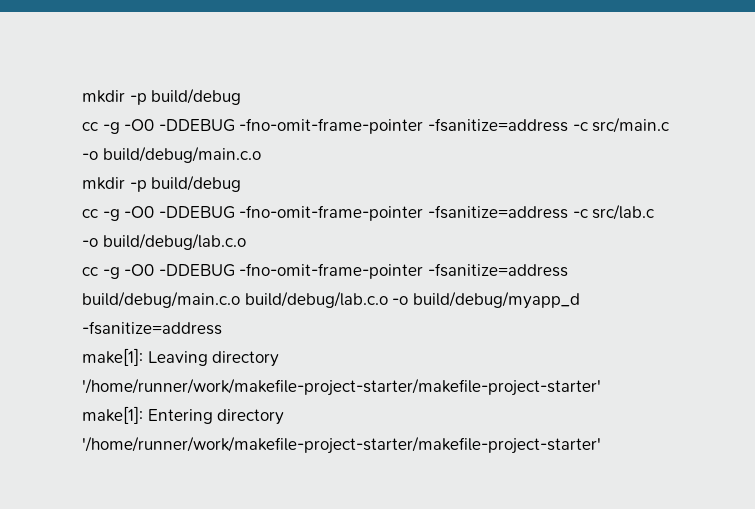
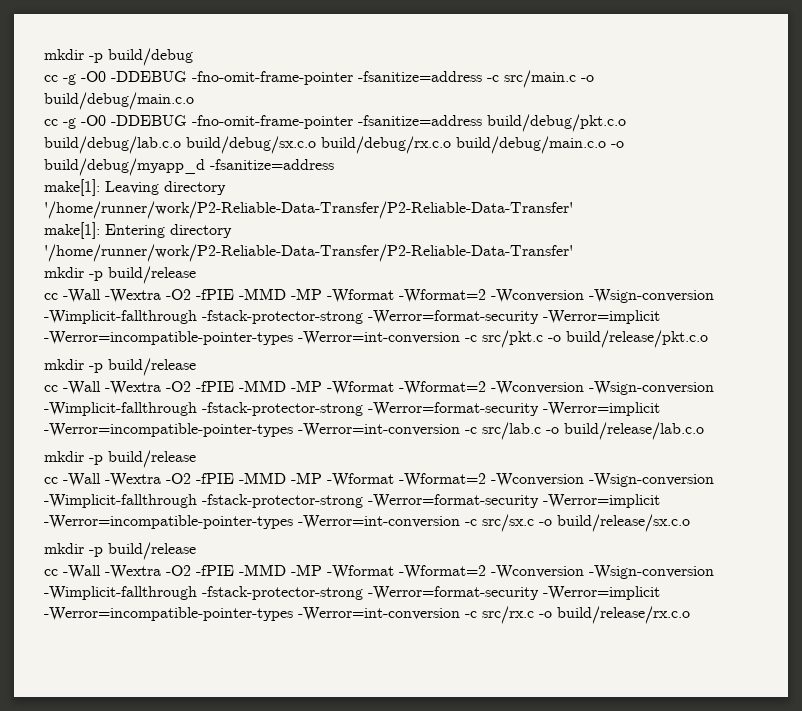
[82,175,242,192] [82,204,655,221] [82,233,246,250] [82,263,568,279] [82,291,388,308] // mkdir -p build/debug // cc -g -O0 -DDEBUG -fno-omit-frame-pointer -fsanitize=address -c src/lab.c -o build/debug/lab.c.o // cc -g -O0 -DDEBUG -fno-omit-frame-pointer -fsanitize=address build/debug/main.c.o build/debug/lab.c.o -> [44,114,626,132] [44,136,606,154] // cc -g -O0 -DDEBUG -fno-omit-frame-pointer -fsanitize=address build/debug/pkt.c.o build/debug/lab.c.o build/debug/sx.c.o build/debug/rx.c.o build/debug/main.c.o
[82,378,601,396] '/home/runner/work/makefile-project-starter/makefile-project-starter' -> [44,201,573,219] '/home/runner/work/P2-Reliable-Data-Transfer/P2-Reliable-Data-Transfer'
[82,436,601,454] '/home/runner/work/makefile-project-starter/makefile-project-starter' -> [44,244,573,262] [44,266,196,284] [44,288,714,303] [44,310,660,324] [44,330,708,348] [44,358,196,376] [44,380,714,395] [44,402,660,416] [44,422,704,440] [44,450,196,468] [44,472,714,487] [44,494,660,508] [44,514,690,532] [44,542,196,560] [44,564,714,579] [44,586,660,600] [44,606,690,624] '/home/runner/work/P2-Reliable-Data-Transfer/P2-Reliable-Data-Transfer' // mkdir -p build/release // cc -Wall -Wextra -O2 -fPIE -MMD -MP -Wformat -Wformat=2 -Wconversion -Wsign-conversion -Wimplicit-fallthrough -fstack-protector-strong -Werror=format-security -Werror=implicit -Werror=incompatible-pointer-types -Werror=int-conversion -c src/pkt.c -o build/release/pkt.c.o // mkdir -p build/release // cc -Wall -Wextra -O2 -fPIE -MMD -MP -Wformat -Wformat=2 -Wconversion -Wsign-conversion -Wimplicit-fallthrough -fstack-protector-strong -Werror=format-security -Werror=implicit -Werror=incompatible-pointer-types -Werror=int-conversion -c src/lab.c -o build/release/lab.c.o // mkdir -p build/release // cc -Wall -Wextra -O2 -fPIE -MMD -MP -Wformat -Wformat=2 -Wconversion -Wsign-conversion -Wimplicit-fallthrough -fstack-protector-strong -Werror=format-security -Werror=implicit -Werror=incompatible-pointer-types -Werror=int-conversion -c src/sx.c -o build/release/sx.c.o // mkdir -p build/release // cc -Wall -Wextra -O2 -fPIE -MMD -MP -Wformat -Wformat=2 -Wconversion -Wsign-conversion -Wimplicit-fallthrough -fstack-protector-strong -Werror=format-security -Werror=implicit -Werror=incompatible-pointer-types -Werror=int-conversion -c src/rx.c -o build/release/rx.c.o

